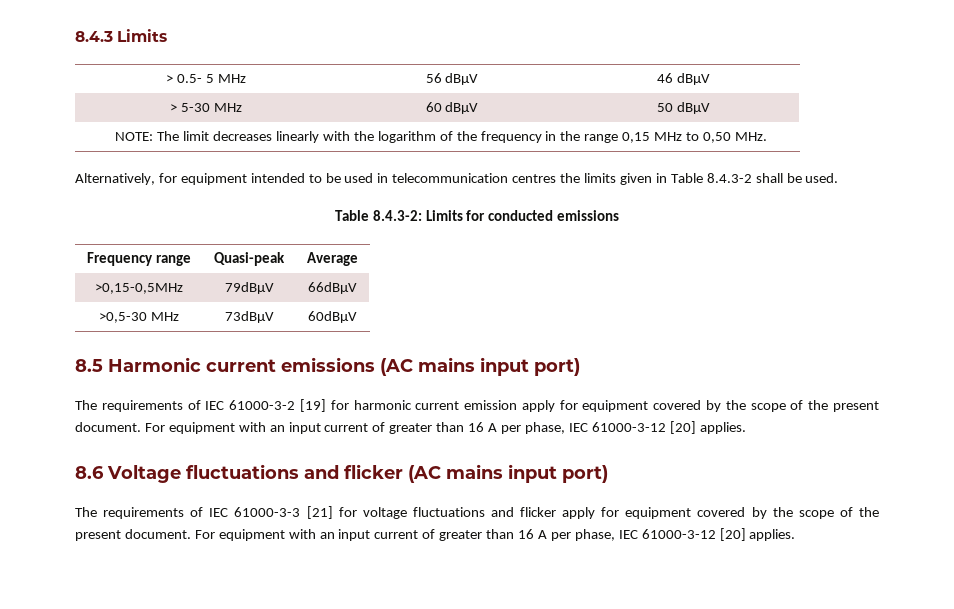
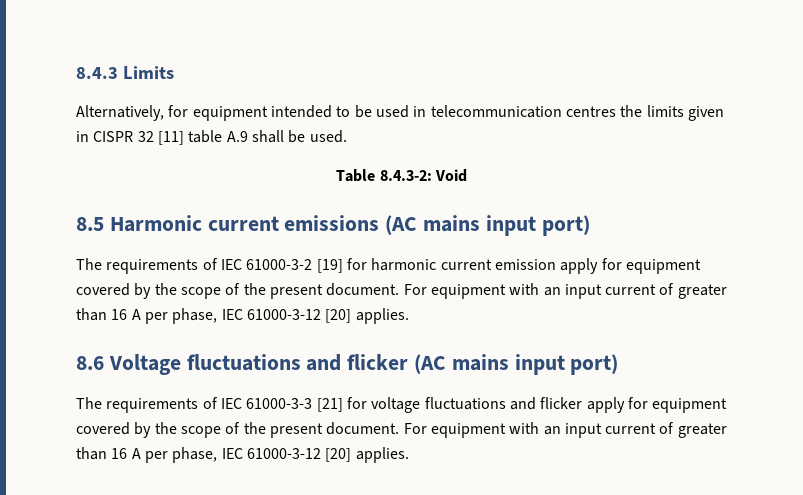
[166,74,246,83] [425,73,479,85] [657,73,710,85] [170,103,242,112] [425,102,479,114] [657,102,710,114] [115,131,767,143] // > 0.5- 5 MHz | 56 dBµV | 46 dBµV // > 5-30 MHz | 60 dBµV | 50 dBµV // NOTE: The limit decreases linearly with the logarithm of the frequency in the range 0,15 MHz to 0,50 MHz. -> (174, 72) none
[670,173,752,183] Table 8.4.3-2 -> [93,130,248,145] CISPR 32 [11] table A.9
[425,210,620,221] [87,252,191,266] [214,252,285,266] [307,252,358,266] [95,283,183,294] [224,282,274,294] [308,282,357,294] [99,312,179,323] [224,311,274,323] [308,311,357,323] Limits for conducted emissions // Frequency range | Quasi-peak | Average // >0,15-0,5MHz | 79dBµV | 66dBµV // >0,5-30 MHz | 73dBµV | 60dBµV -> [434,169,467,182] Void

